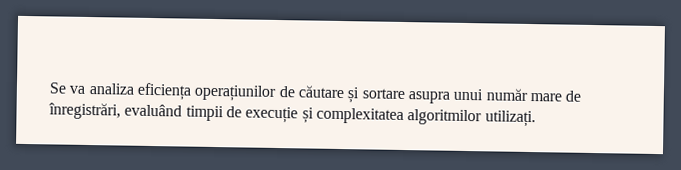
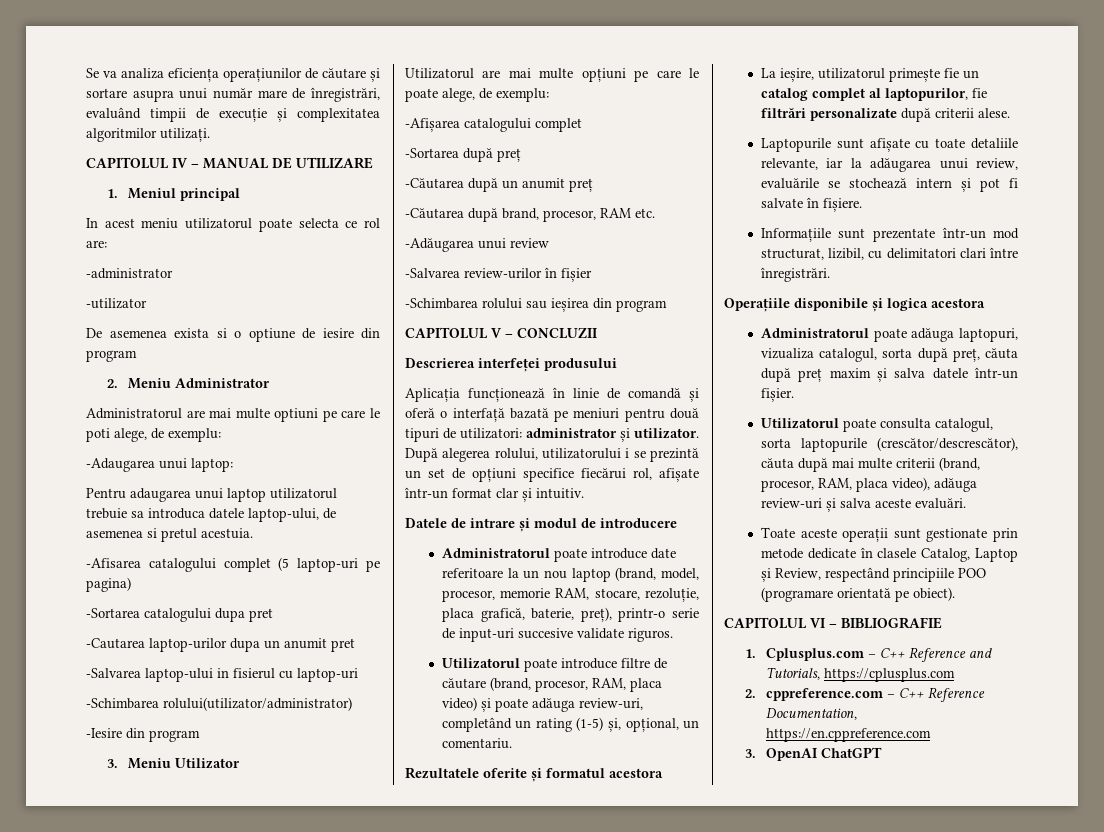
(536, 119) none -> [86,157,373,169] [107,188,241,201] [86,218,380,232] [86,240,107,248] [86,268,173,279] [86,298,147,309] [86,328,380,342] [86,350,137,362] [107,378,271,389] [86,408,380,422] [86,428,221,442] [86,458,233,472] [86,488,337,502] [86,508,336,522] [86,528,253,542] [86,557,381,572] [86,577,131,592] [86,608,273,622] [86,638,355,652] [86,668,358,682] [86,697,352,711] [86,728,200,742] [107,758,241,769] [405,68,699,82] [405,88,549,102] [405,118,582,132] [405,148,521,162] [405,178,593,192] [405,208,655,222] [405,238,549,252] [405,267,592,282] [405,298,667,312] [405,327,598,339] [405,358,617,372] [405,387,699,402] [405,408,699,422] [405,428,699,442] [405,448,699,462] [405,468,699,482] [404,487,584,502] [405,518,677,532] [441,548,676,562] [441,567,699,582] [441,588,699,602] [441,607,699,622] [441,628,673,642] [441,658,667,672] [441,677,662,692] [441,697,643,712] [441,717,699,732] [441,738,512,749] [405,767,663,782] [760,68,979,82] [760,88,987,101] [760,107,1010,122] [760,138,1018,152] [760,158,1018,172] [760,178,1018,192] [760,197,862,212] [760,227,1019,242] [760,247,1018,260] [759,267,830,282] [724,298,985,312] [760,328,1018,342] [760,348,1018,362] [760,367,1018,382] [760,388,794,402] [760,418,993,432] [760,437,1018,452] [760,457,980,472] [760,477,977,492] [760,498,966,512] [760,527,1018,542] [760,547,1018,562] [760,567,986,582] [760,587,955,602] [724,617,942,629] [745,647,993,662] [766,667,956,682] [745,687,986,702] [766,708,858,720] [766,728,932,742] [745,747,883,761] // CAPITOLUL IV – MANUAL DE UTILIZARE // 1. Meniul principal // In acest meniu utilizatorul poate selecta ce rol are: // -administrator // -utilizator // De asemenea exista si o optiune de iesire din program // 2. Meniu Administrator // Administratorul are mai multe optiuni pe care le poti alege, de exemplu: // -Adaugarea unui laptop: // Pentru adaugarea unui laptop utilizatorul trebuie sa introduca datele laptop-ului, de asemenea si pretul acestuia. // -Afisarea catalogului complet (5 laptop-uri pe pagina) // -Sortarea catalogului dupa pret // -Cautarea laptop-urilor dupa un anumit pret // -Salvarea laptop-ului in fisierul cu laptop-uri // -Schimbarea rolului(utilizator/administrator) // -Iesire din program // 3. Meniu Utilizator // Utilizatorul are mai multe opțiuni pe care le poate alege, de exemplu: // -Afișarea catalogului complet // -Sortarea după preț // -Căutarea după un anumit preț // -Căutarea după brand, procesor, RAM etc. // -Adăugarea unui review // -Salvarea review-urilor în fișier // -Schimbarea rolului sau ieșirea din program // CAPITOLUL V – CONCLUZII // Descrierea interfeței produsului // Aplicația funcționează în linie de comandă și oferă o interfață bazată pe meniuri pentru două tipuri de utilizatori: administrator și utilizator. După alegerea rolului, utilizatorului i se prezintă un set de opțiuni specifice fiecărui rol, afișate într-un format clar și intuitiv. // Datele de intrare și modul de introducere // Administratorul poate introduce date referitoare la un nou laptop (brand, model, procesor, memorie RAM, stocare, rezoluție, placa grafică, baterie, preț), printr-o serie de input-uri succesive validate riguros. // Utilizatorul poate introduce filtre de căutare (brand, procesor, RAM, placa video) și poate adăuga review-uri, completând un rating (1-5) și, opțional, un comentariu. // Rezultatele oferite și formatul acestora // La ieșire, utilizatorul primește fie un catalog complet al laptopurilor, fie filtrări personalizate după criterii alese. // Laptopurile sunt afișate cu toate detaliile relevante, iar la adăugarea unui review, evaluările se stochează intern și pot fi salvate în fișiere. // Informațiile sunt prezentate într-un mod structurat, lizibil, cu delimitatori clari între înregistrări. // Operațiile disponibile și logica acestora // Administratorul poate adăuga laptopuri, vizualiza catalogul, sorta după preț, căuta după preț maxim și salva datele într-un fișier. // Utilizatorul poate consulta catalogul, sorta laptopurile (crescător/descrescător), căuta după mai multe criterii (brand, procesor, RAM, placa video), adăuga review-uri și salva aceste evaluări. // Toate aceste operații sunt gestionate prin metode dedicate în clasele Catalog, Laptop și Review, respectând principiile POO (programare orientată pe obiect). // CAPITOLUL VI – BIBLIOGRAFIE // 1. Cplusplus.com – C++ Reference and Tutorials, https://cplusplus.com // 2. cppreference.com – C++ Reference Documentation, https://en.cppreference.com // 3. OpenAI ChatGPT

